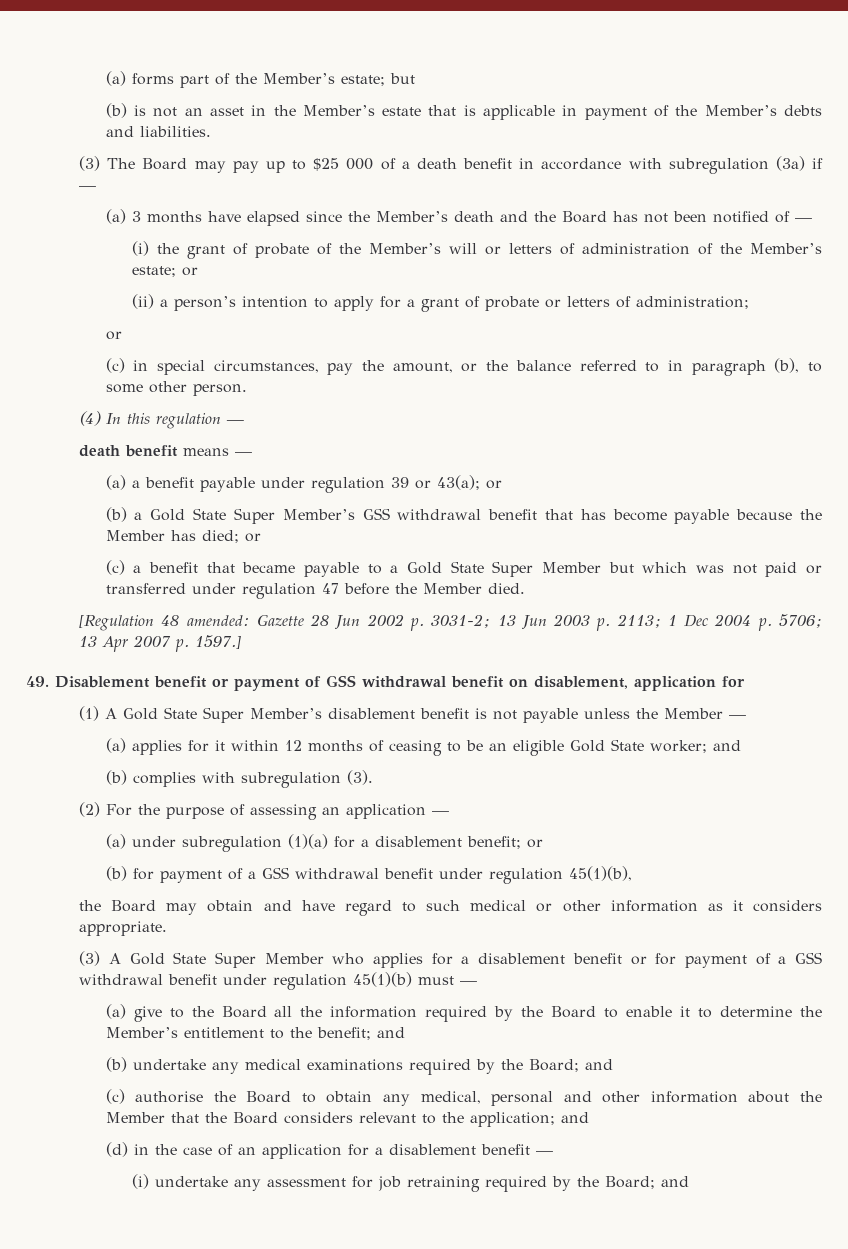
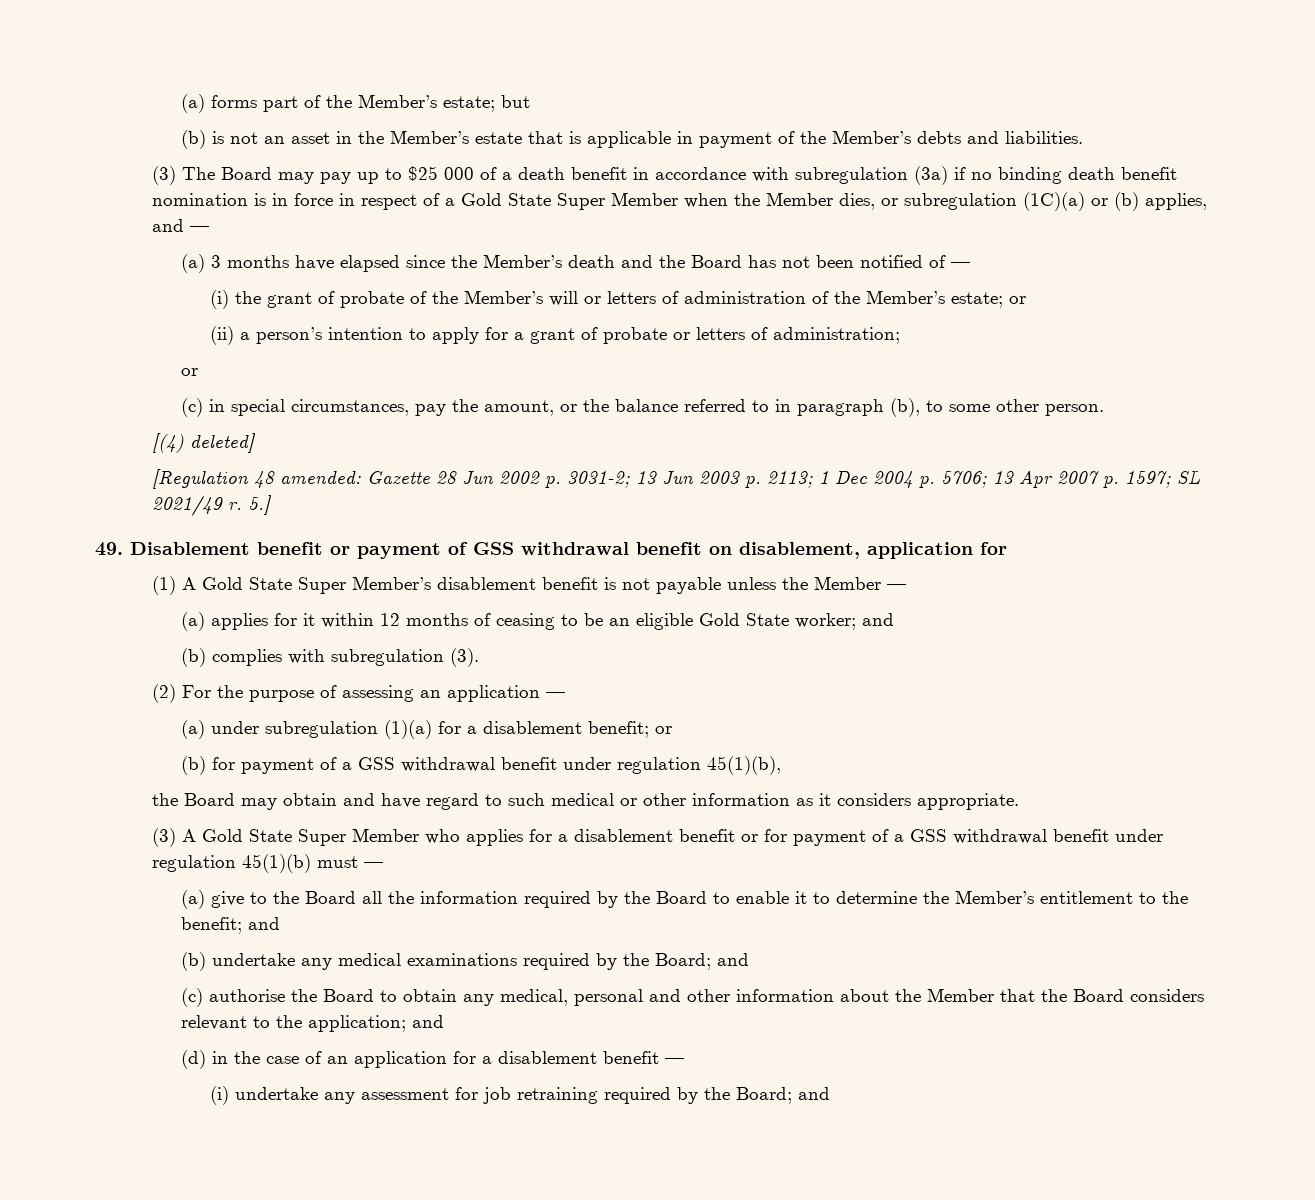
(824, 163) none -> [971,167,1178,184] [152,192,1208,211] [152,219,185,232] no binding death benefit nomination is in force in respect of a Gold State Super Member when the Member dies, or subregulation (1C)(a) or (b) applies, and
[79,411,245,429] [79,445,253,457] [105,475,502,493] [105,507,823,524] [105,530,261,543] [105,560,823,577] [105,583,525,599] (4) In this regulation — // death benefit means — // (a) a benefit payable under regulation 39 or 43(a); or // (b) a Gold State Super Member’s GSS withdrawal benefit that has become payable because the Member has died; or // (c) a benefit that became payable to a Gold State Super Member but which was not paid or transferred under regulation 47 before the Member died. -> [152,433,257,453] [(4) deleted]
[195,635,242,649] 1597.] -> [1125,470,1201,488] [152,495,273,516] 1597; SL 2021/49 r. 5.]

